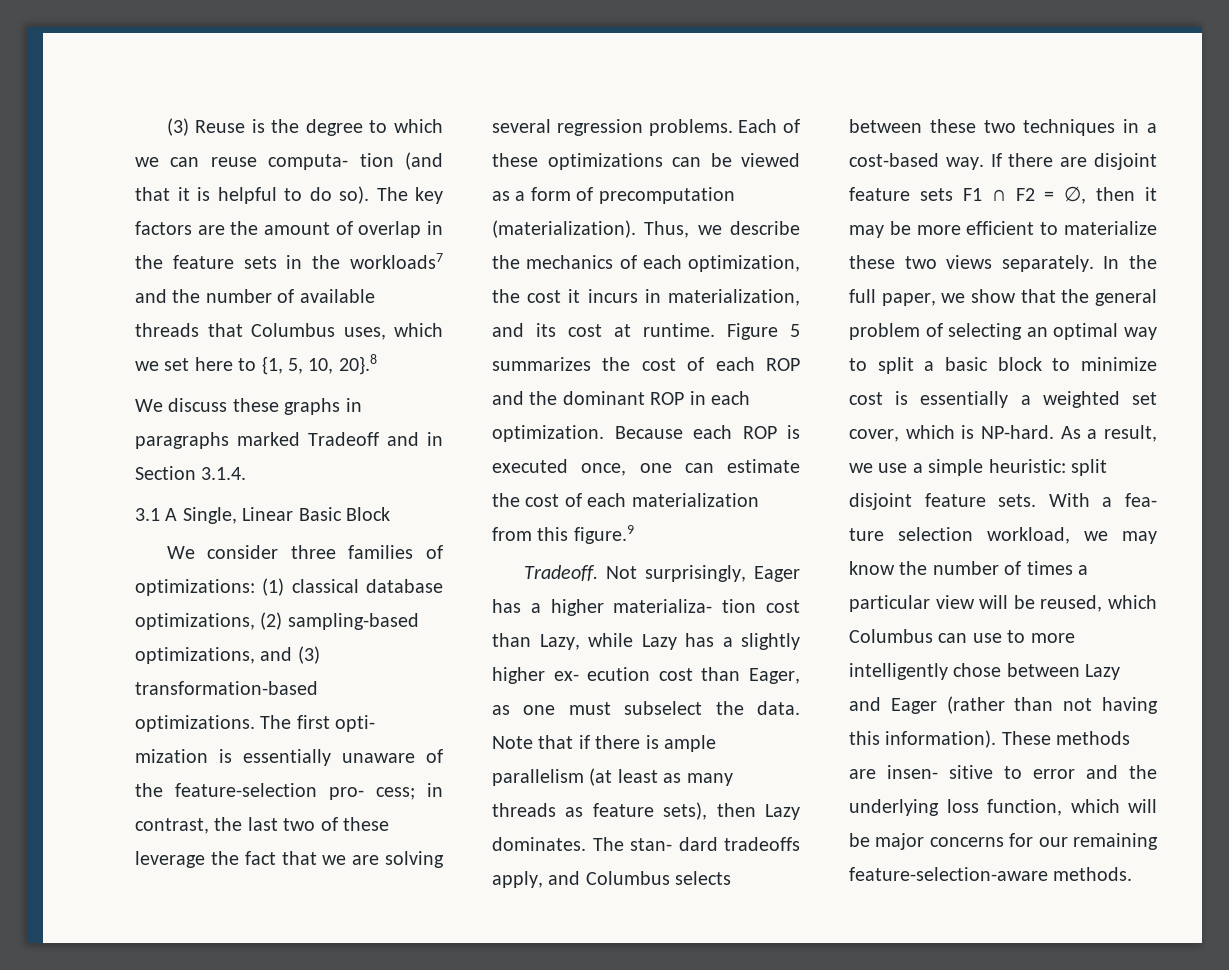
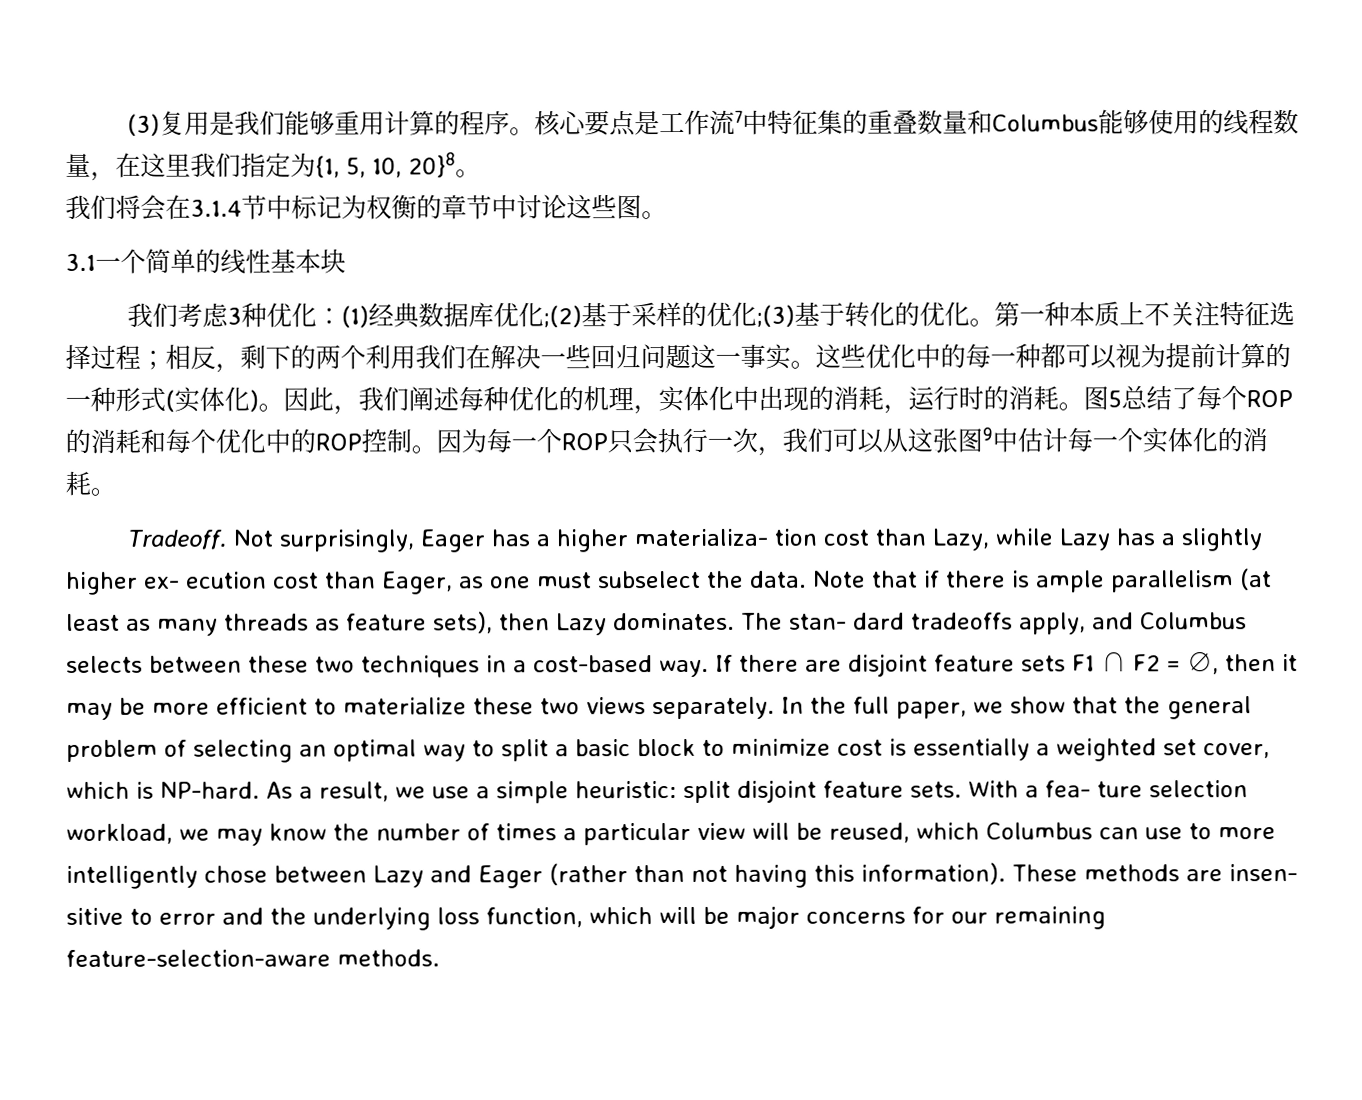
[166,118,443,136] [135,152,443,170] [135,186,443,204] [135,221,443,238] [135,253,443,269] [135,289,375,303] [135,323,443,340] [135,354,377,375] [135,398,362,415] [135,432,443,449] [135,466,247,480] [135,507,390,524] [166,545,443,559] [135,578,443,596] [135,612,419,630] [135,646,320,664] [135,681,318,695] [135,715,376,732] [135,749,443,766] [135,783,443,800] [135,817,389,834] [135,851,445,868] [492,119,800,136] [492,153,800,170] [492,187,735,204] [492,220,800,238] [492,255,800,272] [492,289,800,306] [492,323,800,340] [492,357,800,371] [492,391,750,405] [492,425,800,442] [492,459,800,476] [492,493,759,507] [492,525,634,544] (3) Reuse is the degree to which we can reuse computa- tion (and that it is helpful to do so). The key factors are the amount of overlap in the feature sets in the workloads7 and the number of available threads that Columbus uses, which we set here to {1, 5, 10, 20}.8 // We discuss these graphs in paragraphs marked Tradeoff and in Section 3.1.4. // 3.1 A Single, Linear Basic Block // We consider three families of optimizations: (1) classical database optimizations, (2) sampling-based optimizations, and (3) transformation-based optimizations. The first opti- mization is essentially unaware of the feature-selection pro- cess; in contrast, the last two of these leverage the fact that we are solving several regression problems. Each of these optimizations can be viewed as a form of precomputation (materialization). Thus, we describe the mechanics of each optimization, the cost it incurs in materialization, and its cost at runtime. Figure 5 summarizes the cost of each ROP and the dominant ROP in each optimization. Because each ROP is executed once, one can estimate the cost of each materialization from this figure.9 -> [127,109,1300,137] [65,152,481,181] [65,194,667,221] [65,248,346,274] [127,301,1296,329] [65,343,1291,373] [65,385,1293,415] [65,427,1268,456] [65,470,116,496] (3)复用是我们能够重用计算的程序。核心要点是工作流7中特征集的重叠数量和Columbus能够使用的线程数量，在这里我们指定为{1, 5, 10, 20}8。 // 我们将会在3.1.4节中标记为权衡的章节中讨论这些图。 // 3.1一个简单的线性基本块 // 我们考虑3种优化：(1)经典数据库优化;(2)基于采样的优化;(3)基于转化的优化。第一种本质上不关注特征选择过程；相反，剩下的两个利用我们在解决一些回归问题这一事实。这些优化中的每一种都可以视为提前计算的一种形式(实体化)。因此，我们阐述每种优化的机理，实体化中出现的消耗，运行时的消耗。图5总结了每个ROP的消耗和每个优化中的ROP控制。因为每一个ROP只会执行一次，我们可以从这张图9中估计每一个实体化的消耗。

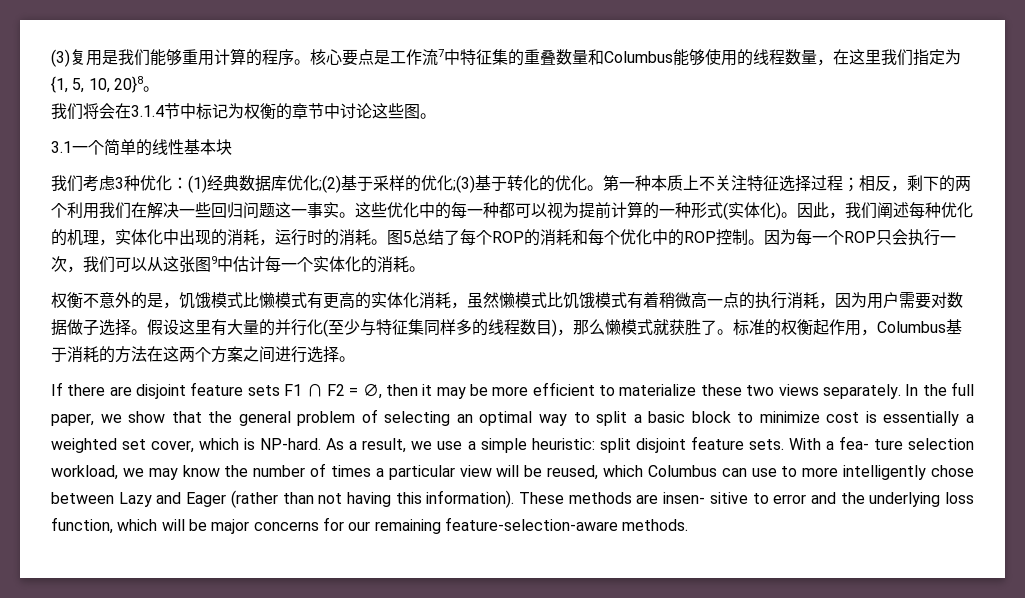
[127,528,1264,553] [66,568,1272,595] [66,611,1247,636] [66,655,709,678] Tradeoff. Not surprisingly, Eager has a higher materializa- tion cost than Lazy, while Lazy has a slightly higher ex- ecution cost than Eager, as one must subselect the data. Note that if there is ample parallelism (at least as many threads as feature sets), then Lazy dominates. The stan- dard tradeoffs apply, and Columbus selects between these two techniques in a cost-based way. -> [51,292,963,309] [51,319,962,337] [51,346,355,363] 权衡不意外的是，饥饿模式比懒模式有更高的实体化消耗，虽然懒模式比饥饿模式有着稍微高一点的执行消耗，因为用户需要对数据做子选择。假设这里有大量的并行化(至少与特征集同样多的线程数目)，那么懒模式就获胜了。标准的权衡起作用，Columbus基于消耗的方法在这两个方案之间进行选择。 //

